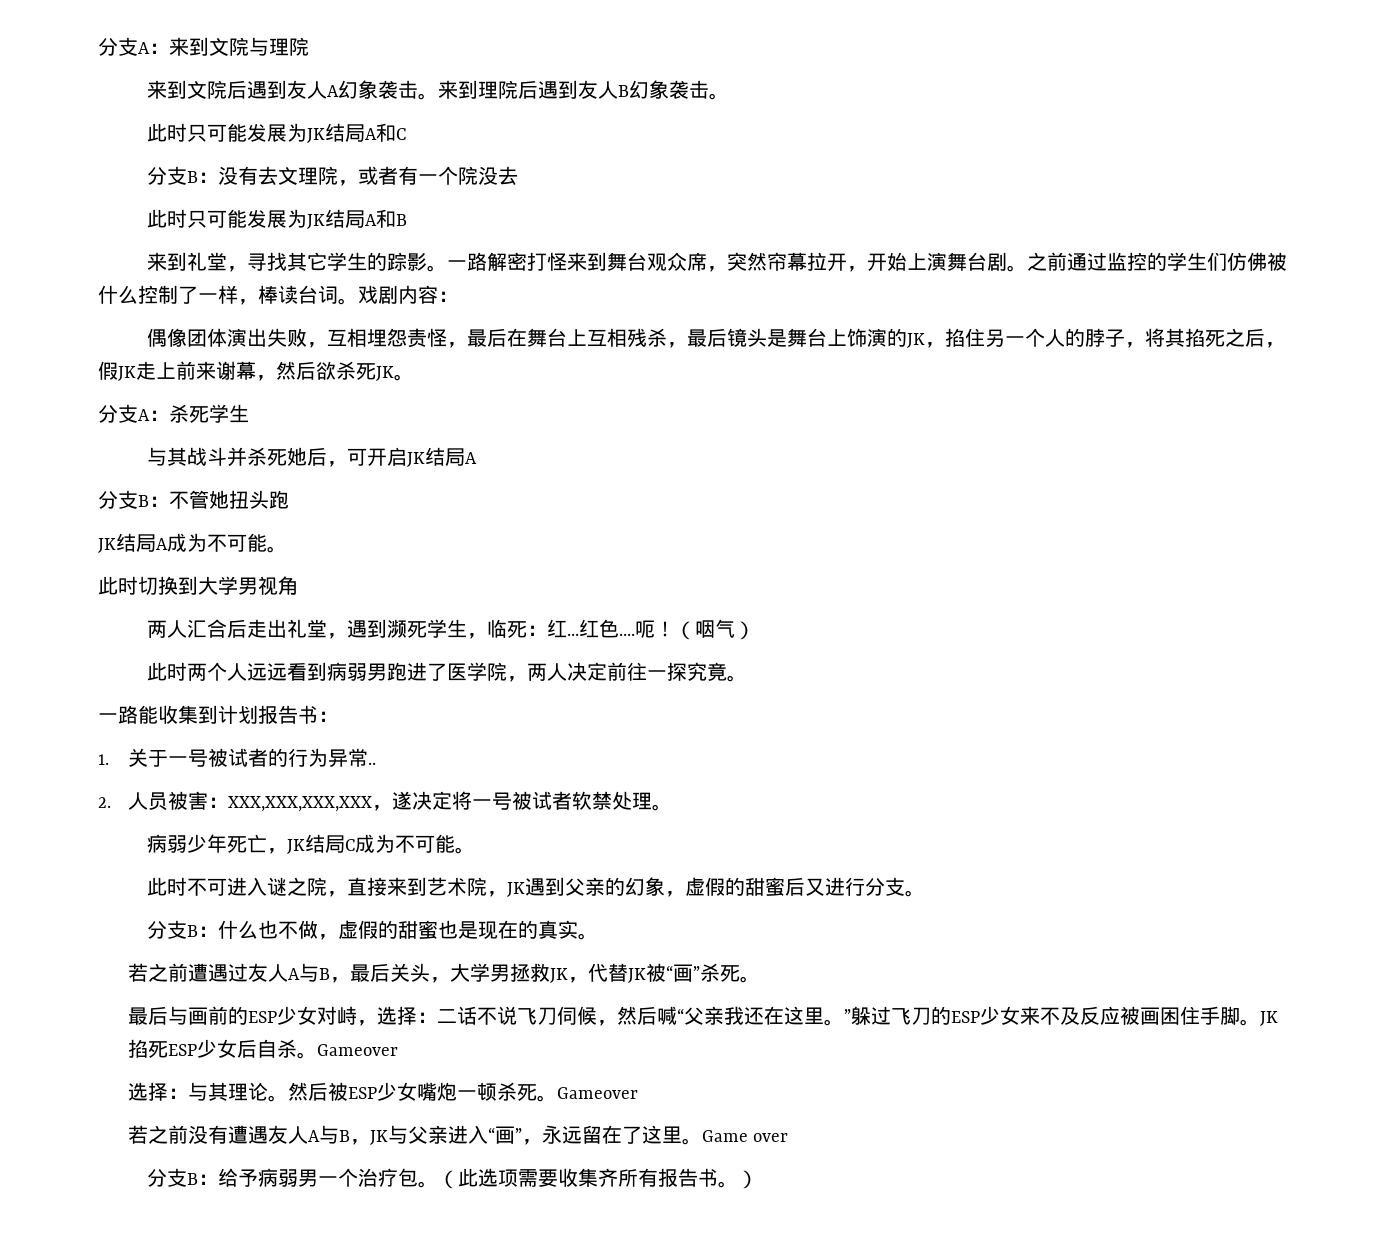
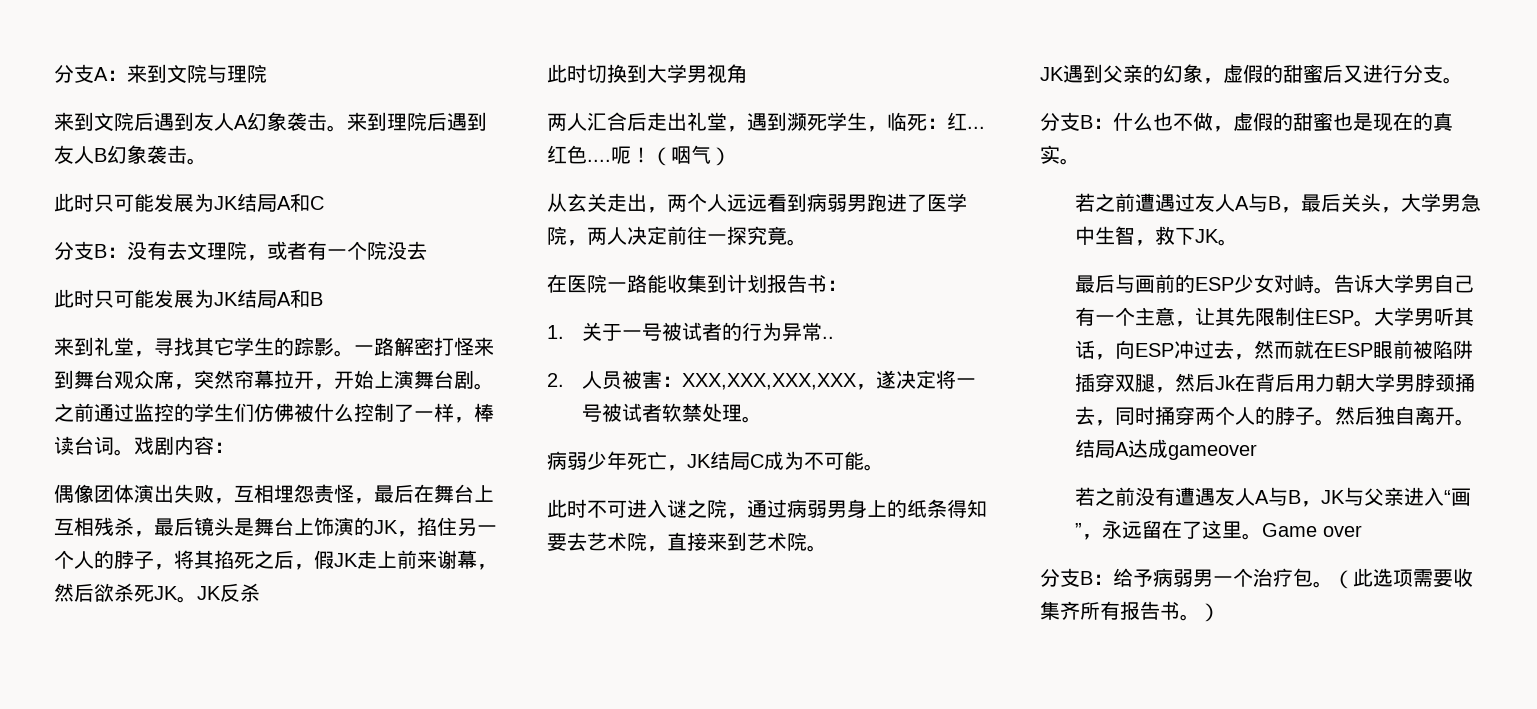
[98,404,249,423] [147,447,478,467] [98,490,289,509] [98,533,287,553] // 分支A：杀死学生 // 与其战斗并杀死她后，可开启JK结局A // 分支B：不管她扭头跑 // JK结局A成为不可能。 -> [197,583,260,602] JK反杀
[147,662,188,681] 此时 -> [547,193,667,213] 从玄关走出，
(748, 678) none -> [547,274,607,293] 在医院
(348, 894) none -> [747,499,987,518] [547,532,667,552] 通过病弱男身上的纸条得知要去艺术院，
[487,891,508,897] ， -> [807,545,827,552] 。 //
[509,963,740,983] 拯救JK，代替JK被“画”杀死 -> [1461,193,1482,212] [1075,226,1220,246] 急中生智，救下JK
[356,1006,1278,1026] [127,1039,398,1059] [127,1082,638,1102] ，选择：二话不说飞刀伺候，然后喊“父亲我还在这里。”躲过飞刀的ESP少女来不及反应被画困住手脚。JK掐死ESP少女后自杀。Gameover // 选择：与其理论。然后被ESP少女嘴炮一顿杀死。Gameover -> [1314,274,1475,294] [1075,307,1475,327] [1075,340,1474,360] [1075,373,1476,393] [1075,406,1476,426] [1075,439,1258,460] 。告诉大学男自己有一个主意，让其先限制住ESP。大学男听其话，向ESP冲过去，然而就在ESP眼前被陷阱插穿双腿，然后Jk在背后用力朝大学男脖颈捅去，同时捅穿两个人的脖子。然后独自离开。结局A达成gameover

